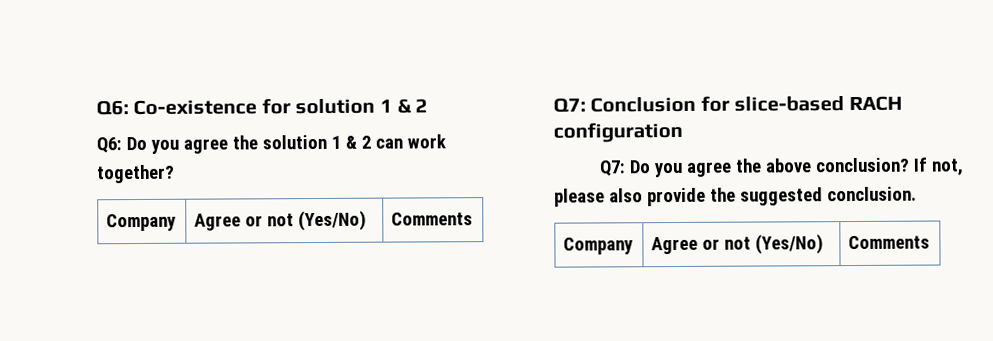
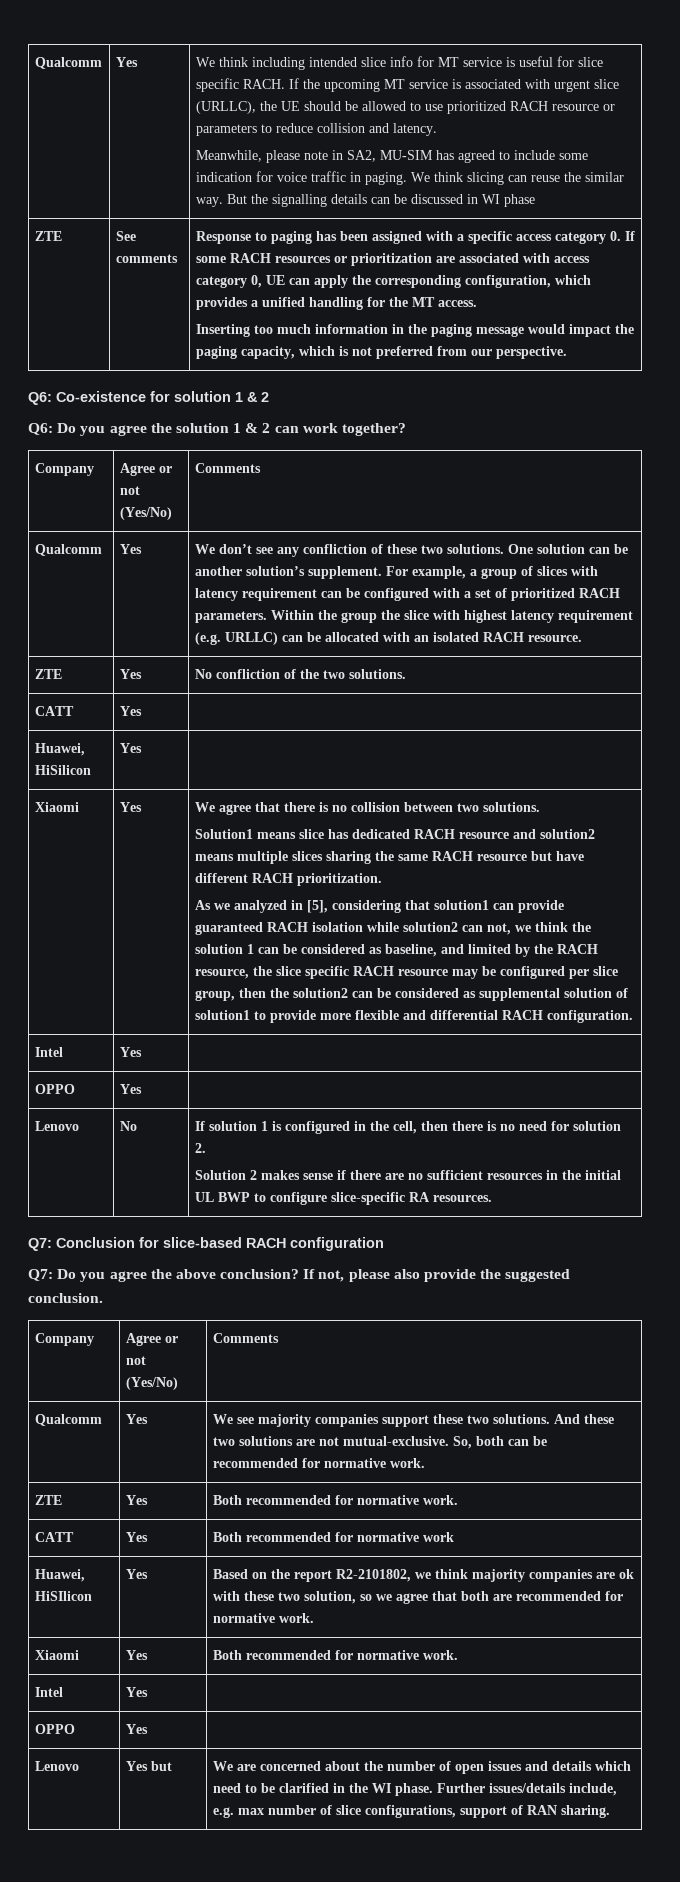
(96, 108) none -> [34,57,102,69] [115,57,138,67] [195,56,603,70] [195,78,619,92] [195,101,615,114] [195,123,437,136] [195,150,588,163] [195,171,624,185] [195,194,535,207] [34,231,62,241] [115,231,136,241] [115,254,178,263] [195,231,635,244] [195,253,590,266] [195,275,591,288] [195,297,477,310] [195,324,634,337] [195,346,567,359] Qualcomm | Yes | We think including intended slice info for MT service is useful for slice specific RACH. If the upcoming MT service is associated with urgent slice (URLLC), the UE should be allowed to use prioritized RACH resource or parameters to reduce collision and latency. // Meanwhile, please note in SA2, MU-SIM has agreed to include some indication for voice traffic in paging. We think slicing can reuse the similar way. But the signalling details can be discussed in WI phase // ZTE | See comments | Response to paging has been assigned with a specific access category 0. If some RACH resources or prioritization are associated with access category 0, UE can apply the corresponding configuration, which provides a unified handling for the MT access. // Inserting too much information in the paging message would impact the paging capacity, which is not preferred from our perspective. //
(474, 219) none -> [34,544,102,556] [119,544,142,554] [194,544,628,557] [194,566,598,579] [194,588,620,601] [194,610,633,623] [194,632,582,645] [34,669,62,679] [119,669,142,679] [194,669,406,679] [34,706,74,716] [119,706,142,716] [34,743,85,756] [34,765,91,775] [119,743,142,753] [34,802,79,812] [119,802,142,812] [194,802,540,815] [194,829,595,839] [194,851,584,864] [194,873,382,886] [194,900,564,913] [194,922,591,935] [194,944,598,957] [194,966,618,979] [194,988,628,1001] [194,1010,633,1023] [34,1047,63,1057] [119,1047,142,1057] [34,1084,75,1094] [119,1084,142,1094] [34,1121,79,1131] [119,1121,137,1131] [194,1121,621,1134] [194,1143,206,1153] [194,1170,621,1180] [194,1192,492,1205] // Qualcomm | Yes | We don’t see any confliction of these two solutions. One solution can be another solution’s supplement. For example, a group of slices with latency requirement can be configured with a set of prioritized RACH parameters. Within the group the slice with highest latency requirement (e.g. URLLC) can be allocated with an isolated RACH resource. // ZTE | Yes | No confliction of the two solutions. // CATT | Yes | // Huawei, HiSilicon | Yes | // Xiaomi | Yes | We agree that there is no collision between two solutions. // Solution1 means slice has dedicated RACH resource and solution2 means multiple slices sharing the same RACH resource but have different RACH prioritization. // As we analyzed in [5], considering that solution1 can provide guaranteed RACH isolation while solution2 can not, we think the solution 1 can be considered as baseline, and limited by the RACH resource, the slice specific RACH resource may be configured per slice group, then the solution2 can be considered as supplemental solution of solution1 to provide more flexible and differential RACH configuration. // Intel | Yes | // OPPO | Yes | // Lenovo | No | If solution 1 is configured in the cell, then there is no need for solution 2. // Solution 2 makes sense if there are no sufficient resources in the initial UL BWP to configure slice-specific RA resources.
(931, 242) none -> [34,1414,102,1426] [125,1414,148,1424] [212,1414,614,1427] [212,1436,547,1449] [212,1458,425,1468] [34,1495,62,1505] [125,1495,148,1505] [212,1495,458,1505] [34,1532,74,1542] [125,1532,148,1542] [212,1532,454,1542] [34,1569,85,1582] [34,1591,92,1601] [125,1569,148,1579] [212,1569,634,1582] [212,1591,623,1604] [212,1613,314,1623] [34,1650,79,1660] [125,1650,148,1660] [212,1650,458,1660] [34,1687,63,1697] [125,1687,148,1697] [34,1724,75,1734] [125,1724,148,1734] [34,1761,79,1771] [125,1761,172,1771] [212,1761,631,1774] [212,1783,617,1796] [212,1805,610,1818] // Qualcomm | Yes | We see majority companies support these two solutions. And these two solutions are not mutual-exclusive. So, both can be recommended for normative work. // ZTE | Yes | Both recommended for normative work. // CATT | Yes | Both recommended for normative work // Huawei, HiSIlicon | Yes | Based on the report R2-2101802, we think majority companies are ok with these two solution, so we agree that both are recommended for normative work. // Xiaomi | Yes | Both recommended for normative work. // Intel | Yes | // OPPO | Yes | // Lenovo | Yes but | We are concerned about the number of open issues and details which need to be clarified in the WI phase. Further issues/details include, e.g. max number of slice configurations, support of RAN sharing.

